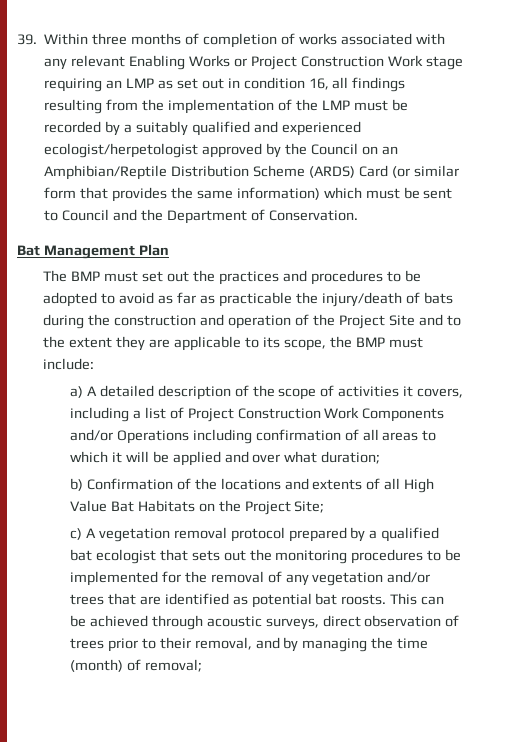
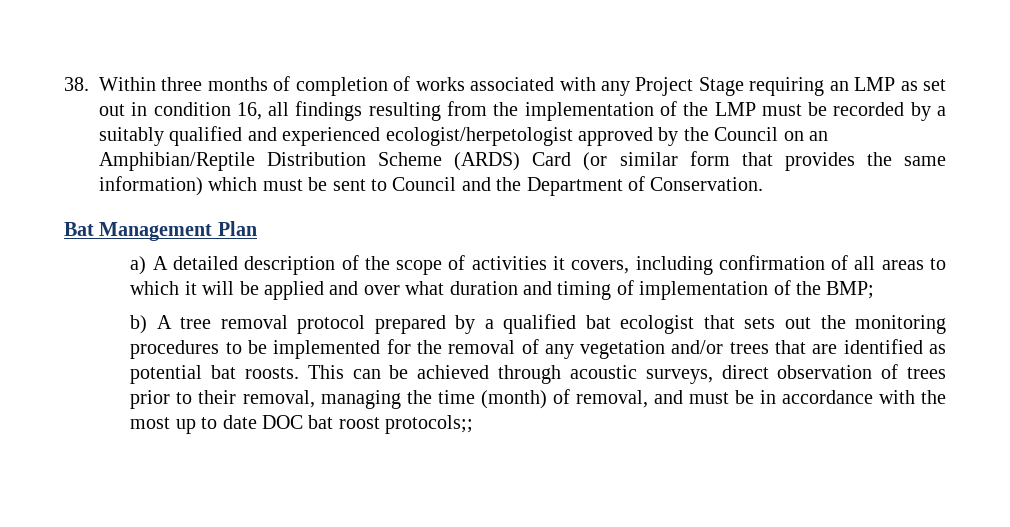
[17,34,37,45] 39. -> [64,77,89,91] 38.
[71,55,463,70] relevant Enabling Works or Project Construction Work stage -> [635,77,744,96] Project Stage
[43,270,421,285] [43,292,453,307] [43,314,461,329] [43,336,423,351] [43,358,95,370] // The BMP must set out the practices and procedures to be adopted to avoid as far as practicable the injury/death of bats during the construction and operation of the Project Site and to the extent they are applicable to its scope, the BMP must include: -> (257, 228) none
[132,407,445,422] [69,429,252,444] a list of Project Construction Work Components and/or Operations including -> (713, 265) none
[321,451,381,464] [69,478,435,493] [69,500,325,515] [69,528,170,542] duration; // b) Confirmation of the locations and extents of all High Value Bat Habitats on the Project Site; // c) A vegetation -> [449,280,875,300] [130,315,212,334] duration and timing of implementation of the BMP; // b) A tree
[255,637,299,652] and by -> (315, 399) none
[144,659,202,672] removal; -> [575,390,946,408] [130,415,474,434] removal, and must be in accordance with the most up to date DOC bat roost protocols;;

